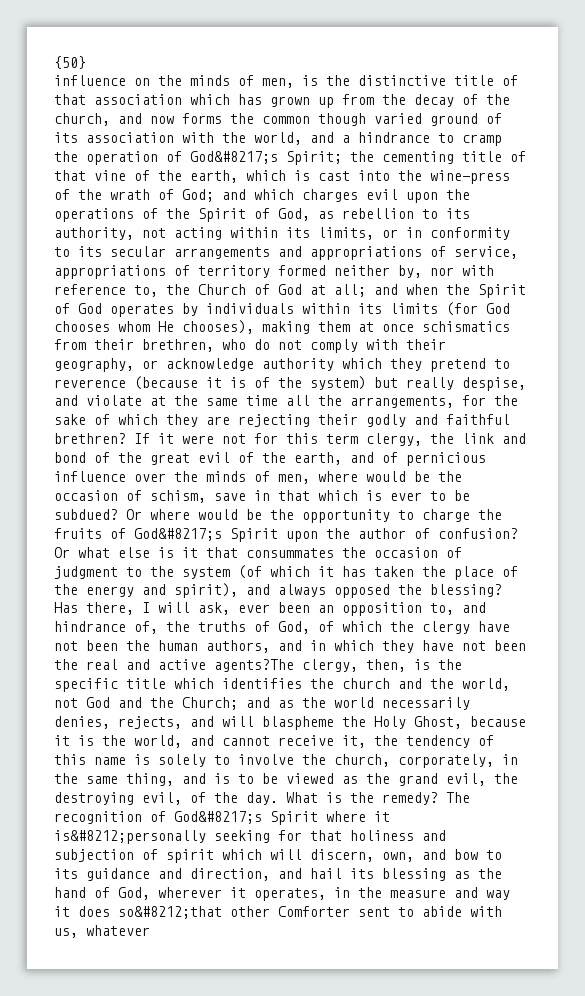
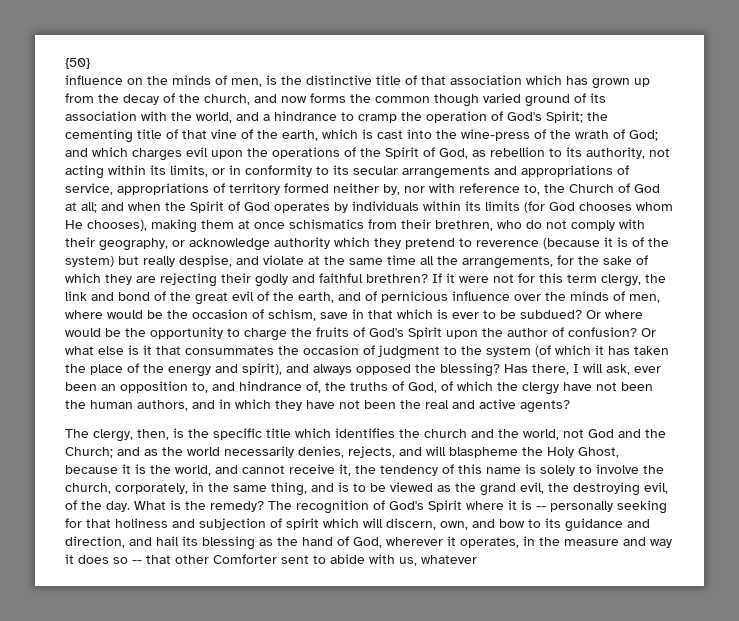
[190,151,278,164] God&#8217;s -> [507,112,542,121] God's
[134,528,222,541] God&#8217;s -> [369,328,404,337] God's
[214,659,294,672] agents?The -> [520,400,570,413] [65,429,89,438] agents? // The
[174,811,262,824] God&#8217;s -> [389,501,424,510] God's
[54,830,206,844] is&#8212;personally -> [521,500,613,512] is -- personally
[118,906,222,919] so&#8212;that -> [113,555,171,564] so -- that

